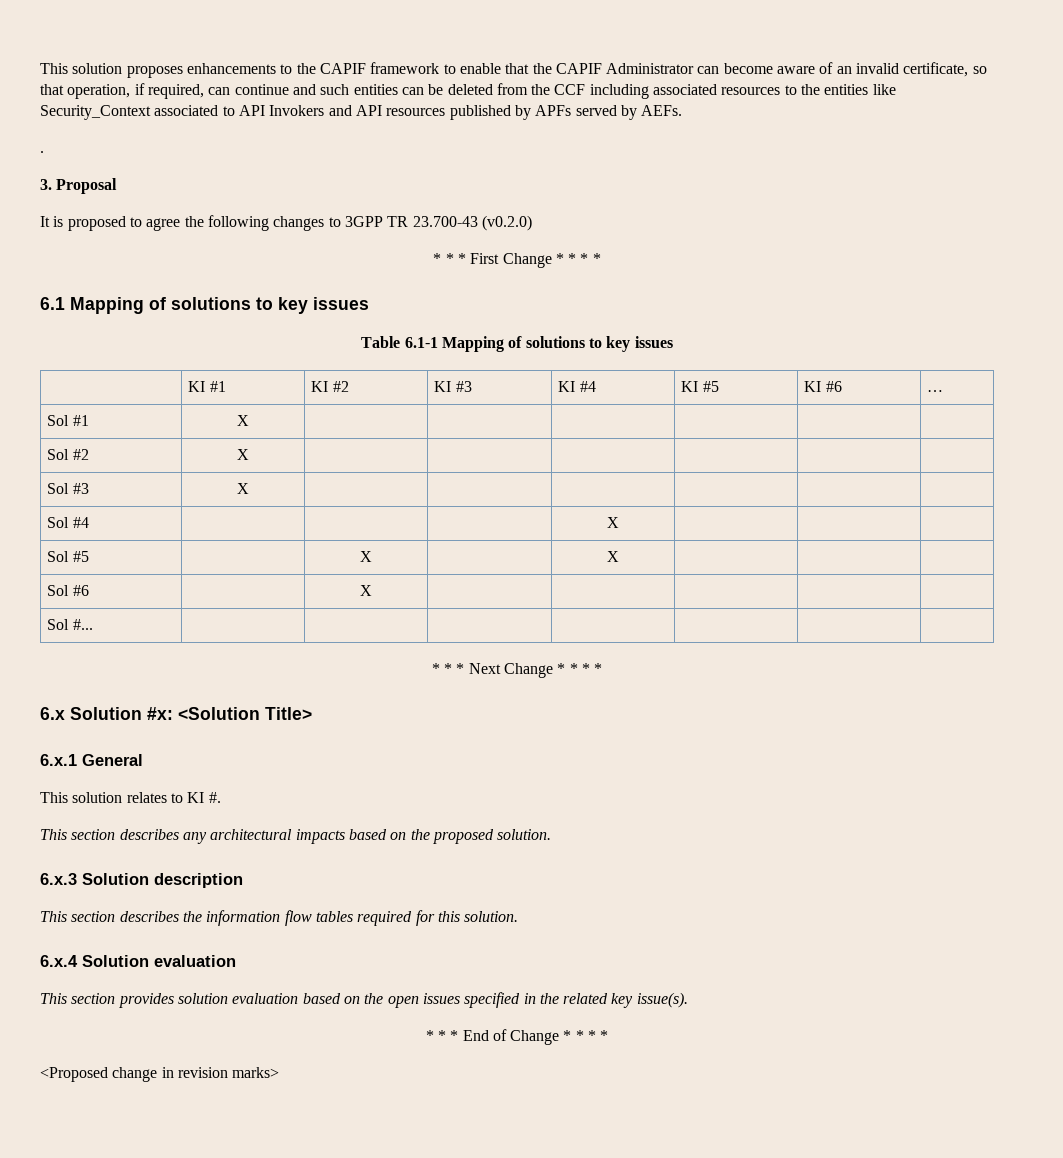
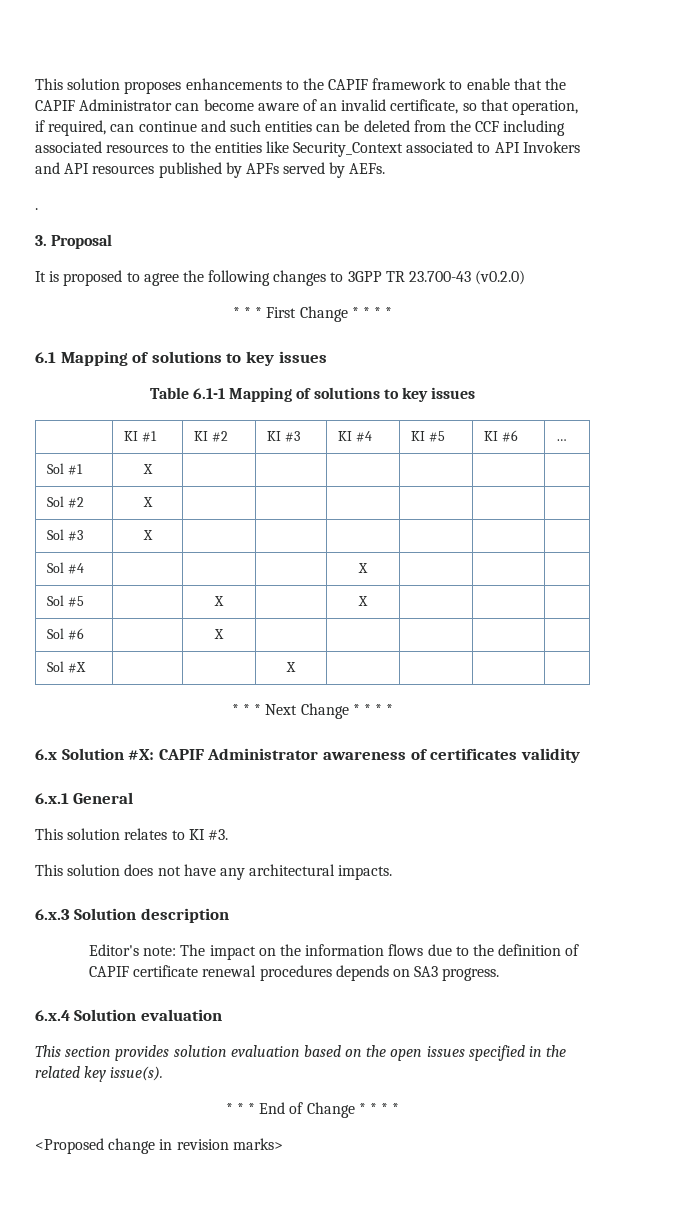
[72,619,93,630] #... | | | -> [68,662,87,673] [286,662,296,672] #X | | | X
[147,707,312,720] #x: <Solution Title> -> [128,748,580,763] #X: CAPIF Administrator awareness of certificates validity
[208,792,221,803] [40,829,552,844] [40,873,243,888] [40,910,519,926] #. // This section describes any architectural impacts based on the proposed solution. // 6.x.3 Solution description // This section describes the information flow tables required for this solution. -> [207,829,228,840] [35,864,393,880] [35,908,229,923] [89,944,580,960] [89,965,500,981] #3. // This solution does not have any architectural impacts. // 6.x.3 Solution description // Editor's note: The impact on the information flows due to the definition of CAPIF certificate renewal procedures depends on SA3 progress.

